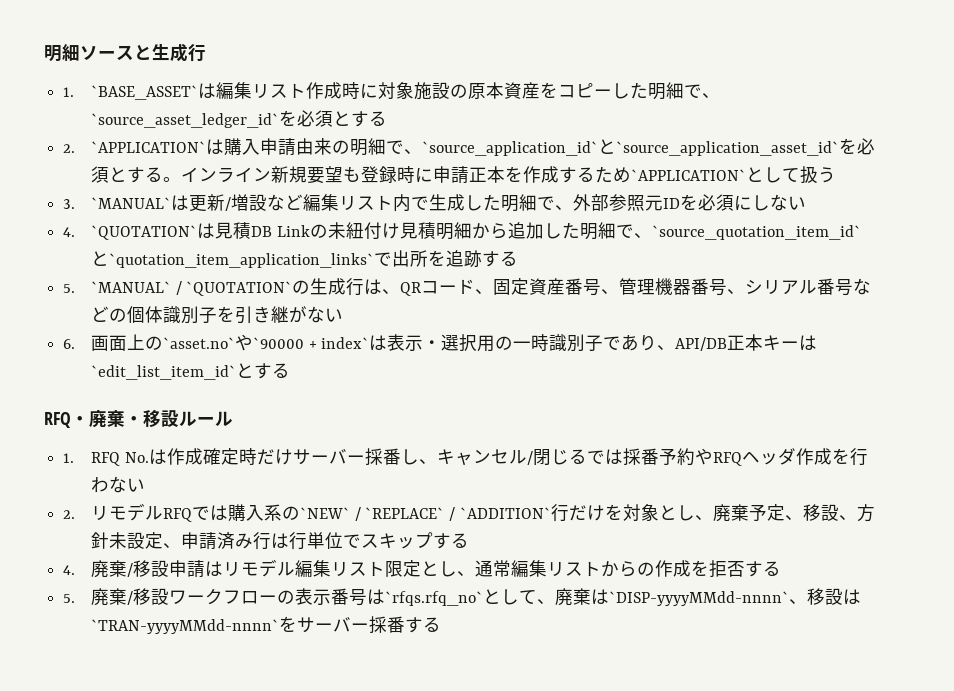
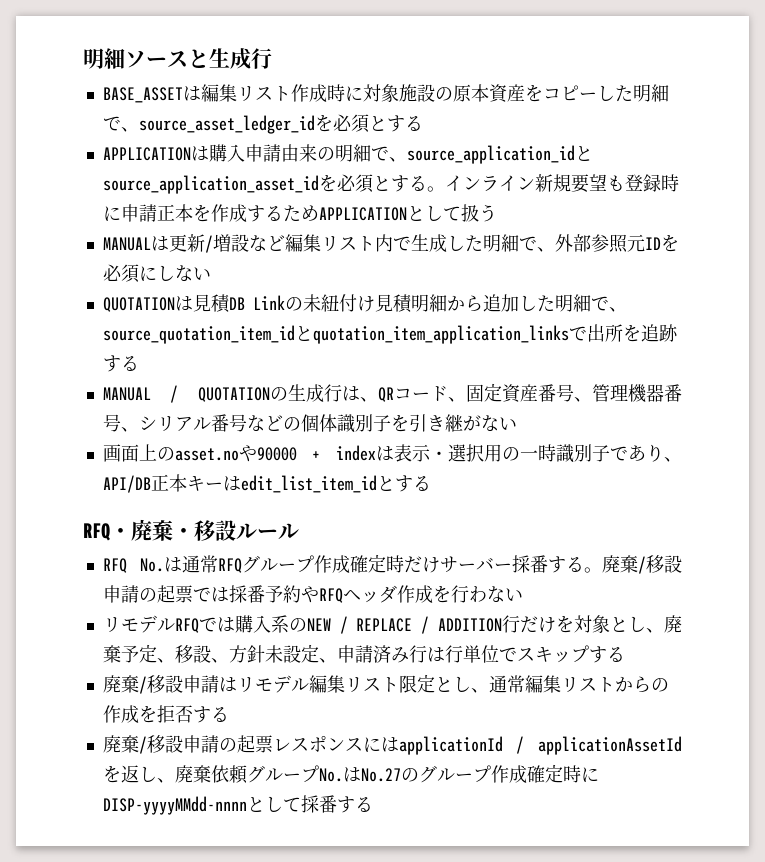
[63,85,198,100] 1. `BASE_ASSET` -> [102,87,183,103] BASE_ASSET
[90,113,279,128] `source_asset_ledger_id` -> [138,115,315,134] source_asset_ledger_id
[63,141,206,153] 2. `APPLICATION` -> [102,147,191,161] APPLICATION
[421,139,839,156] `source_application_id`と`source_application_asset_id` -> [406,145,593,164] [102,175,319,194] source_application_idとsource_application_asset_id
[630,169,746,181] `APPLICATION` -> [318,207,407,221] APPLICATION
[63,197,171,209] 3. `MANUAL` -> [102,237,151,251] MANUAL
[63,225,197,240] 4. `QUOTATION` -> [102,297,175,312] QUOTATION
[651,225,861,240] [90,251,374,268] `source_quotation_item_id`と`quotation_item_application_links` -> [102,325,569,344] source_quotation_item_idとquotation_item_application_links
[63,281,293,296] 5. `MANUAL` / `QUOTATION` -> [102,385,271,403] MANUAL / QUOTATION
[63,339,76,349] 6. -> (517, 424) none
[162,334,370,351] `asset.no`や`90000 + index` -> [174,445,377,462] asset.noや90000 + index
[90,365,236,380] `edit_list_item_id` -> [240,475,377,493] edit_list_item_id
[63,453,75,463] 1. -> (299, 531) none
(167, 457) none -> [182,555,315,573] 通常RFQグループ
[400,449,587,466] し、キャンセル/閉じる -> [548,555,682,574] [102,585,193,603] する。廃棄/移設申請の起票
[63,510,76,519] 2. -> (523, 595) none
[299,507,551,521] `NEW` / `REPLACE` / `ADDITION` -> [306,616,503,634] NEW / REPLACE / ADDITION
[63,565,76,575] 4. -> (625, 654) none
[63,588,861,606] [90,616,369,634] 5.廃棄/移設ワークフローの表示番号は`rfqs.rfq_no`として、廃棄は`DISP-yyyyMMdd-nnnn`、移設は`TRAN-yyyyMMdd-nnnn`をサーバー -> [102,735,682,755] [102,764,599,784] [102,796,301,815] 廃棄/移設申請の起票レスポンスにはapplicationId / applicationAssetIdを返し、廃棄依頼グループNo.はNo.27のグループ作成確定時にDISP-yyyyMMdd-nnnnとして

